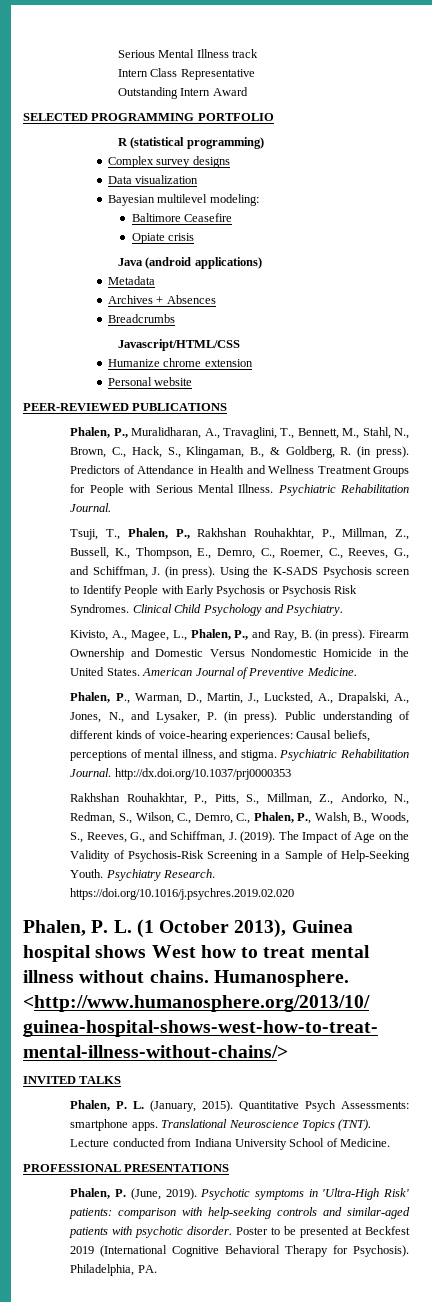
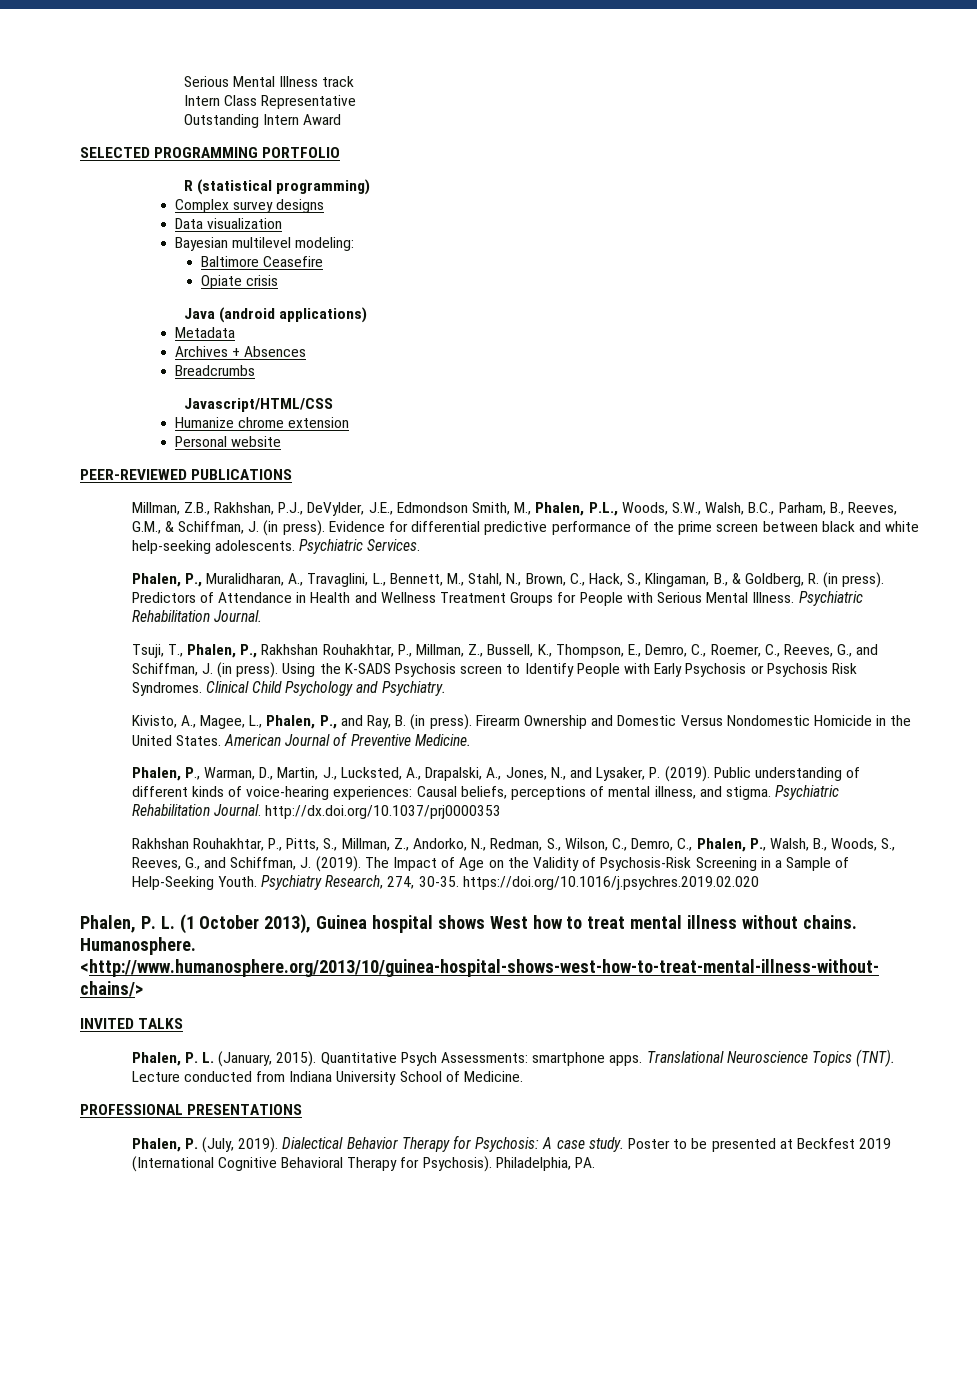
(228, 407) none -> [131,502,897,516] [131,520,920,536] [131,539,421,554] // Millman, Z.B., Rakhshan, P.J., DeVylder, J.E., Edmondson Smith, M., Phalen, P.L., Woods, S.W., Walsh, B.C., Parham, B., Reeves, G.M., & Schiffman, J. (in press). Evidence for differential predictive performance of the prime screen between black and white help-seeking adolescents. Psychiatric Services.
[280,428,295,439] T., -> [372,573,386,586] L.,
[224,711,278,723] (in press). -> [664,766,710,782] (2019).
[163,869,216,878] Research. -> [325,875,459,889] Research, 274, 30-35.
[130,1188,410,1200] [69,1207,410,1219] [69,1226,233,1238] (June, 2019). Psychotic symptoms in 'Ultra-High Risk' patients: comparison with help-seeking controls and similar-aged patients with psychotic disorder. -> [202,1135,624,1153] (July, 2019). Dialectical Behavior Therapy for Psychosis: A case study.

